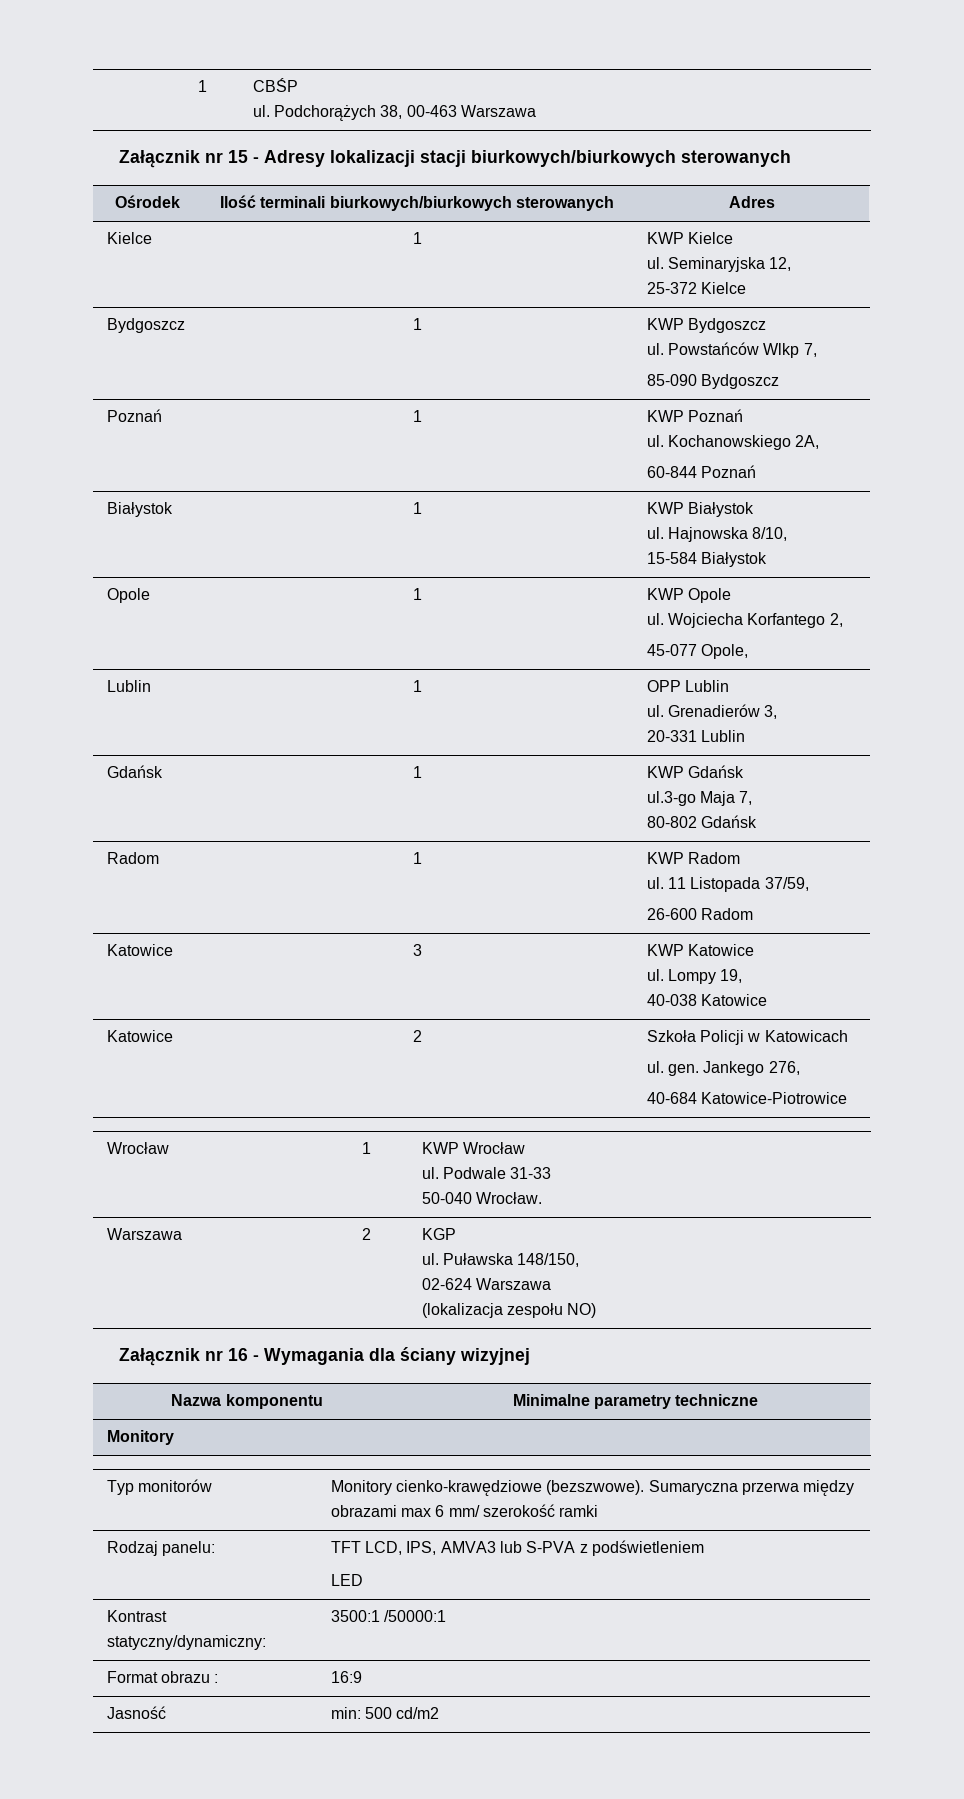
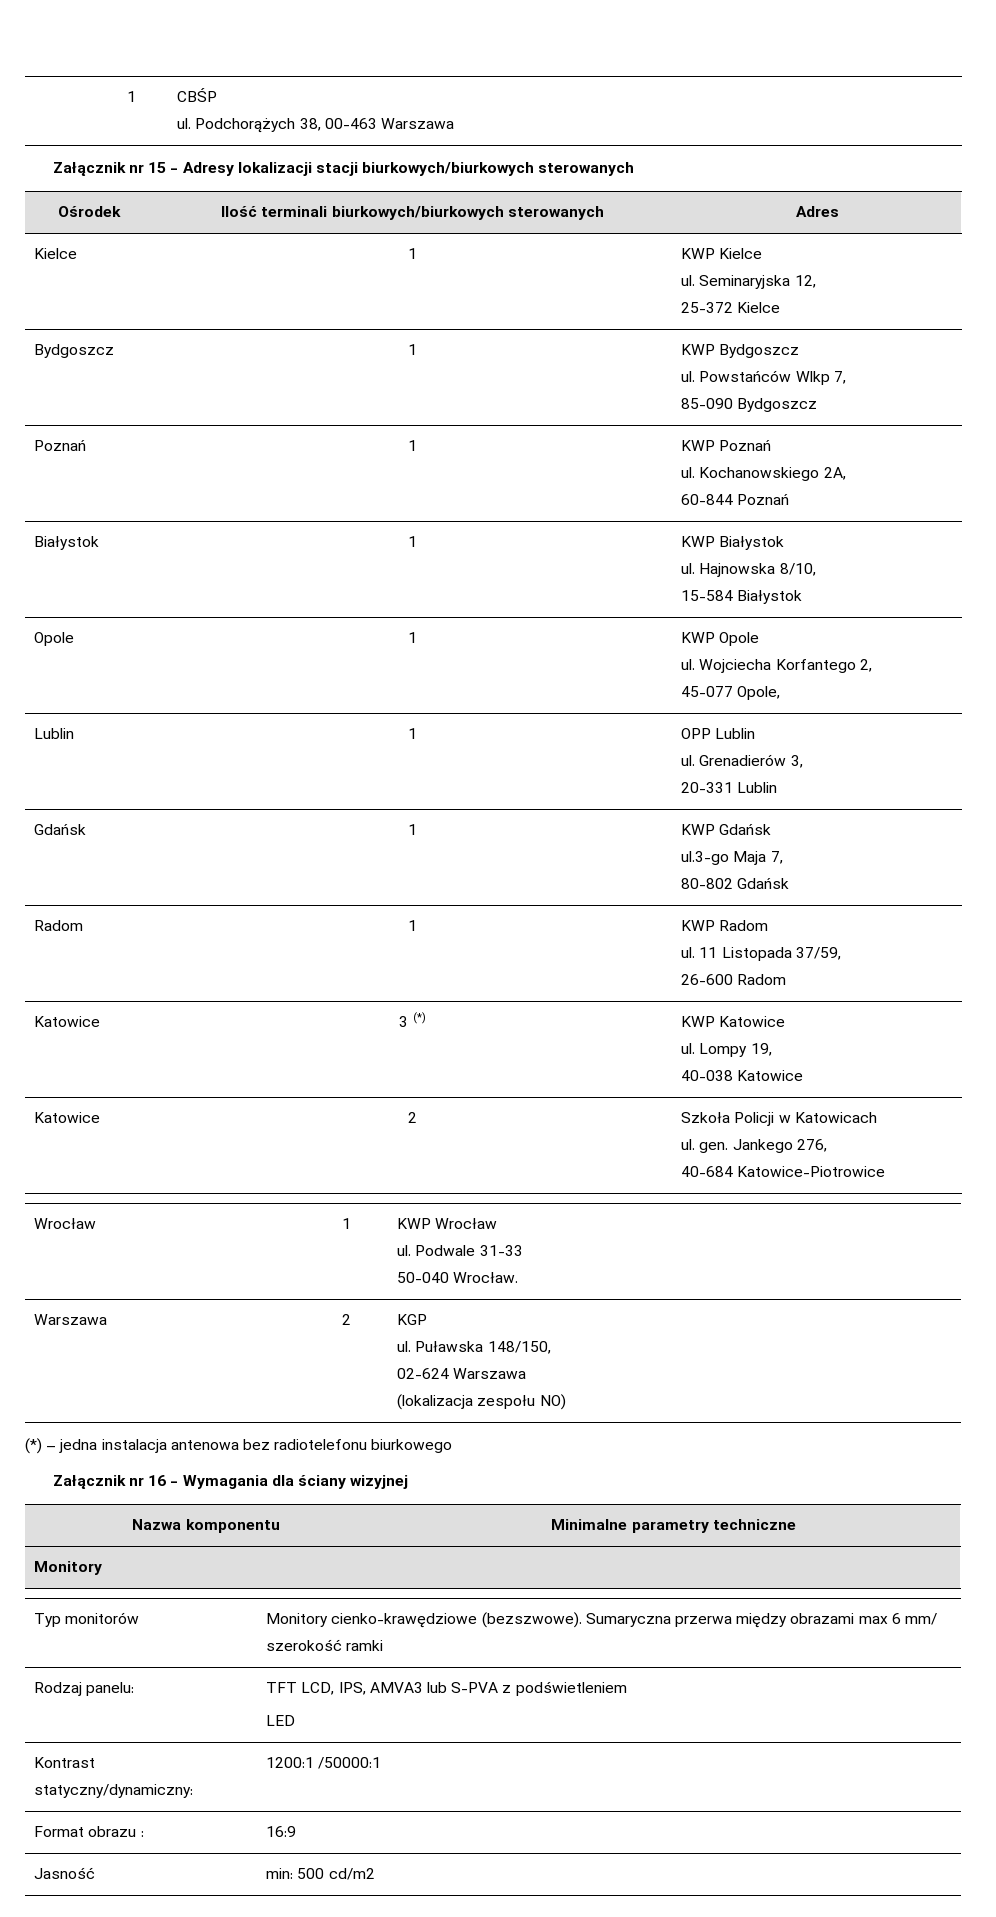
(422, 950) none -> [412,1012,426,1024] (*)
(597, 1310) none -> [25,1438,453,1454] // (*) – jedna instalacja antenowa bez radiotelefonu biurkowego
[330,1610,380,1622] 3500:1 -> [266,1757,315,1768] 1200:1

